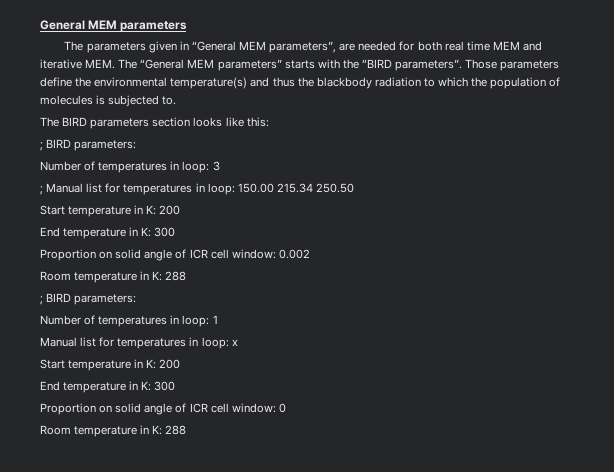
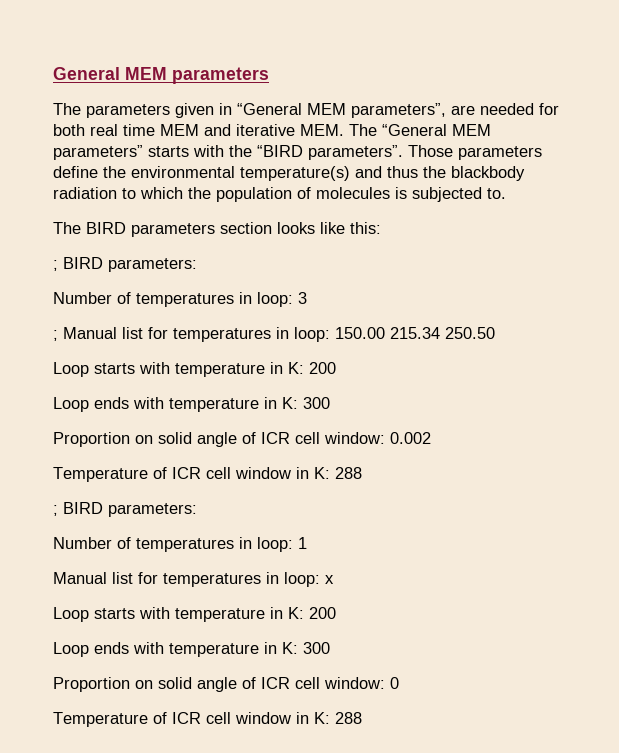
[40,205,181,217] [40,227,60,237] Start temperature in K: 200 // End -> [53,362,336,377] [53,397,164,412] Loop starts with temperature in K: 200 // Loop ends with
[40,271,138,283] Room temperature -> [53,467,291,482] Temperature of ICR cell window
[40,359,181,371] [40,381,60,391] Start temperature in K: 200 // End -> [53,607,336,622] [53,642,164,657] Loop starts with temperature in K: 200 // Loop ends with
[40,425,138,437] Room temperature -> [53,712,291,727] Temperature of ICR cell window

